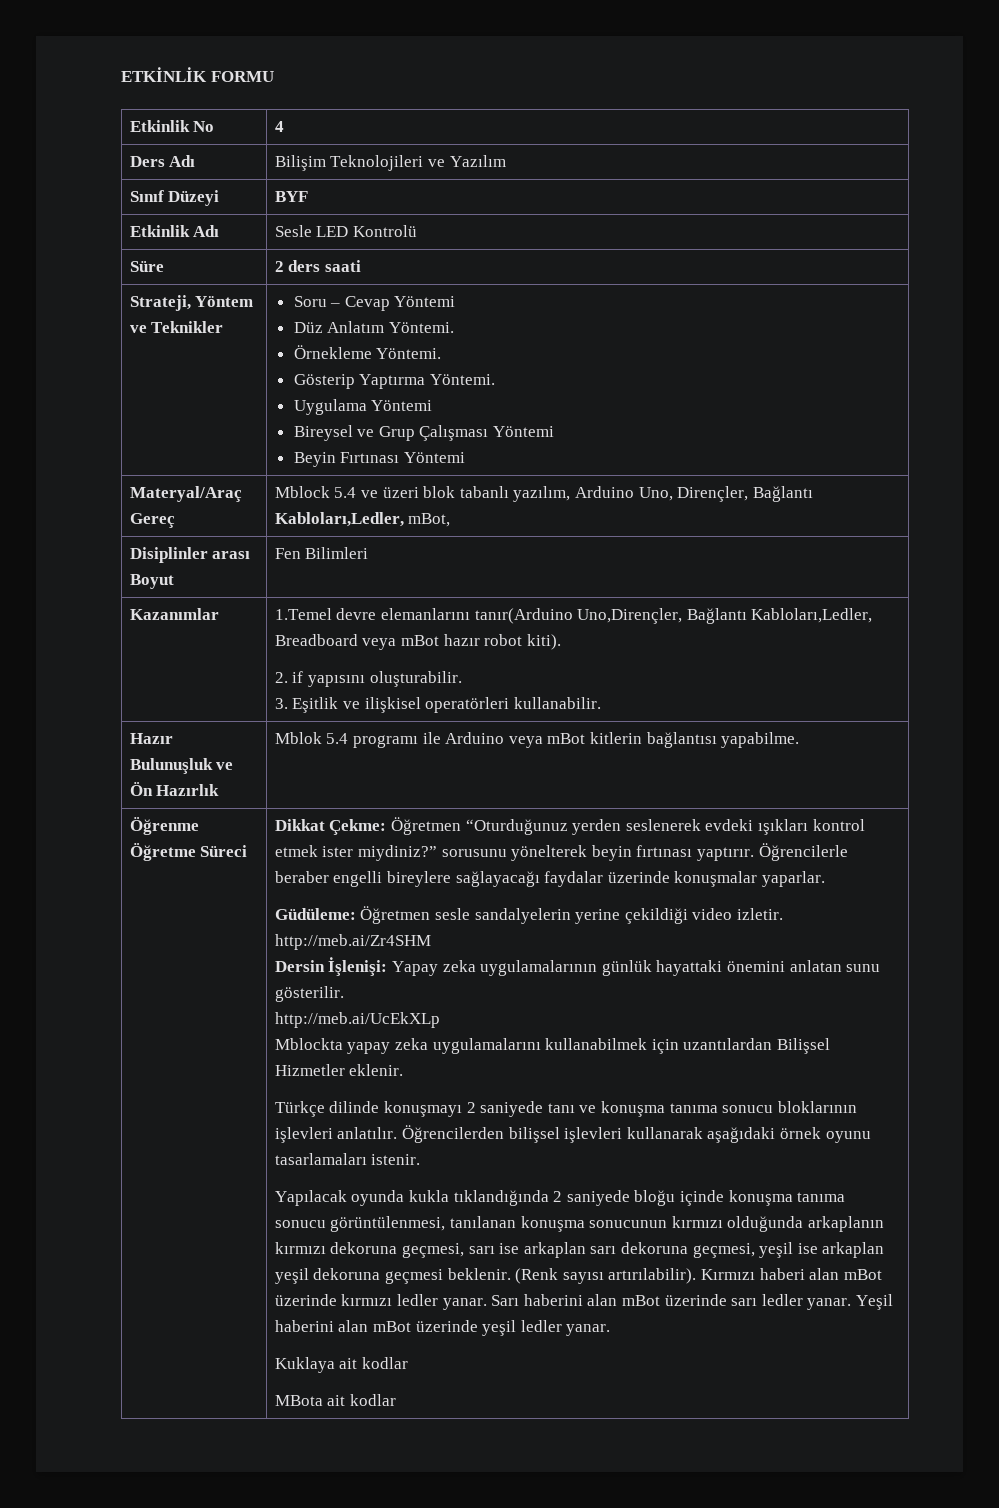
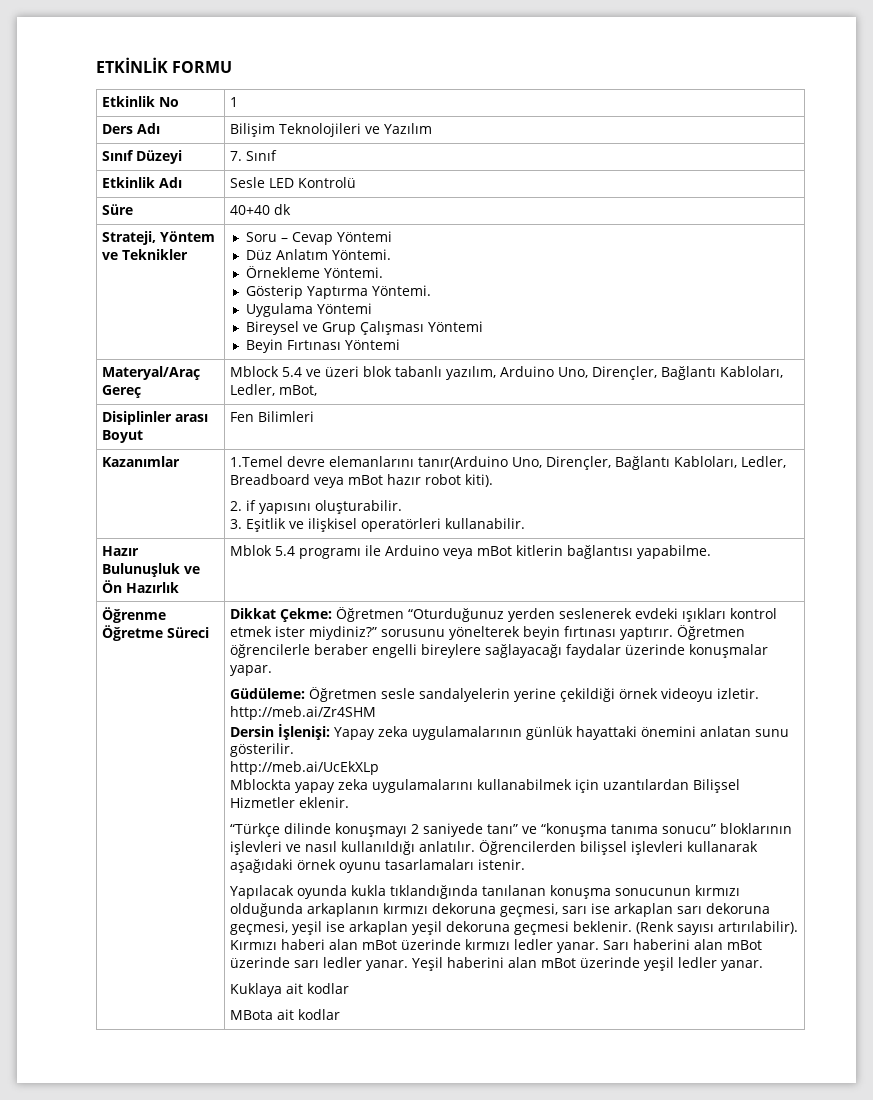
[274,121,284,132] 4 -> [230,97,239,107] 1
[274,191,308,202] BYF -> [230,150,278,161] 7. Sınıf
[274,260,362,272] 2 ders saati -> [230,204,292,215] 40+40 dk
[274,512,404,527] Kabloları,Ledler, -> [720,366,784,378] [230,384,276,396] Kabloları, Ledler,
[577,608,873,624] Uno,Dirençler, Bağlantı Kabloları,Ledler, -> [512,456,787,470] Uno, Dirençler, Bağlantı Kabloları, Ledler,
[758,843,848,861] Öğrencilerle -> [677,625,746,640] [230,644,311,658] Öğretmen öğrencilerle
[762,871,826,887] yaparlar. -> [230,665,273,676] yapar.
[692,908,733,920] video -> [619,688,714,702] örnek videoyu
[274,1101,325,1117] Türkçe -> [230,823,281,837] “Türkçe
[547,1101,857,1117] [274,1127,333,1143] tanı ve konuşma tanıma sonucu bloklarının işlevleri -> [487,823,793,837] [230,841,416,855] tanı” ve “konuşma tanıma sonucu” bloklarının işlevleri ve nasıl kullanıldığı
[553,1190,846,1206] [274,1216,446,1232] 2 saniyede bloğu içinde konuşma tanıma sonucu görüntülenmesi, -> (479, 892) none

